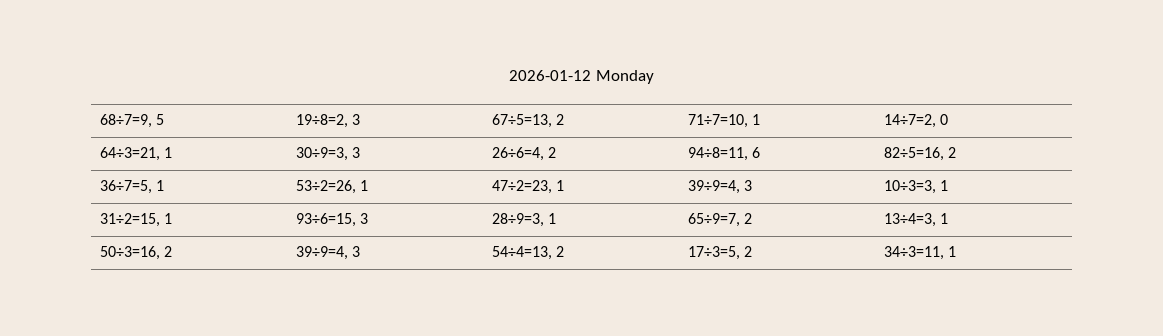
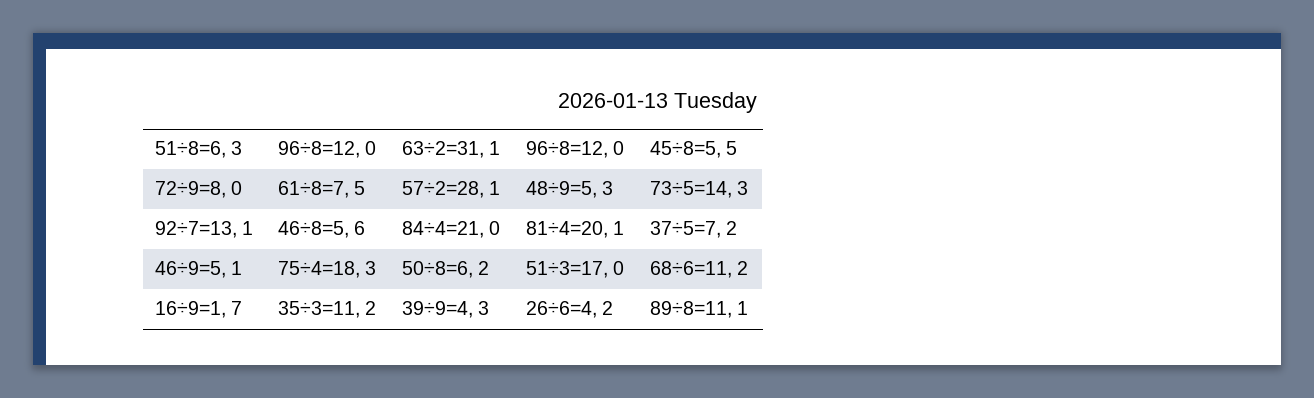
[509,70,654,84] [100,114,165,128] [296,114,361,128] [492,114,565,128] [688,114,761,128] [884,114,949,128] [100,147,173,161] [296,147,361,161] [492,147,557,161] [688,147,761,161] [884,147,957,161] [100,180,165,194] [296,180,369,194] [492,180,565,194] [688,180,753,194] [884,180,949,194] [100,213,173,227] [296,213,369,227] [492,213,557,227] [688,213,753,227] [884,213,949,227] [100,246,173,260] [296,246,361,260] [492,246,565,260] [688,246,753,260] [884,246,945,260] 2026-01-12 Monday // 68÷7=9, 5 | 19÷8=2, 3 | 67÷5=13, 2 | 71÷7=10, 1 | 14÷7=2, 0 // 64÷3=21, 1 | 30÷9=3, 3 | 26÷6=4, 2 | 94÷8=11, 6 | 82÷5=16, 2 // 36÷7=5, 1 | 53÷2=26, 1 | 47÷2=23, 1 | 39÷9=4, 3 | 10÷3=3, 1 // 31÷2=15, 1 | 93÷6=15, 3 | 28÷9=3, 1 | 65÷9=7, 2 | 13÷4=3, 1 // 50÷3=16, 2 | 39÷9=4, 3 | 54÷4=13, 2 | 17÷3=5, 2 | 34÷3=11, -> [557,92,757,113] [154,141,242,158] [277,141,376,158] [401,141,500,158] [525,141,624,158] [649,141,737,158] [154,181,242,198] [277,181,365,198] [401,181,500,198] [525,181,613,198] [649,181,748,198] [154,221,253,238] [277,221,365,238] [401,221,500,238] [525,221,624,238] [649,221,737,238] [154,261,242,278] [277,261,376,278] [401,261,489,278] [525,261,624,278] [649,261,748,278] [154,301,242,318] [277,301,376,318] [401,301,489,318] [525,301,613,318] [649,301,732,318] 2026-01-13 Tuesday // 51÷8=6, 3 | 96÷8=12, 0 | 63÷2=31, 1 | 96÷8=12, 0 | 45÷8=5, 5 // 72÷9=8, 0 | 61÷8=7, 5 | 57÷2=28, 1 | 48÷9=5, 3 | 73÷5=14, 3 // 92÷7=13, 1 | 46÷8=5, 6 | 84÷4=21, 0 | 81÷4=20, 1 | 37÷5=7, 2 // 46÷9=5, 1 | 75÷4=18, 3 | 50÷8=6, 2 | 51÷3=17, 0 | 68÷6=11, 2 // 16÷9=1, 7 | 35÷3=11, 2 | 39÷9=4, 3 | 26÷6=4, 2 | 89÷8=11,

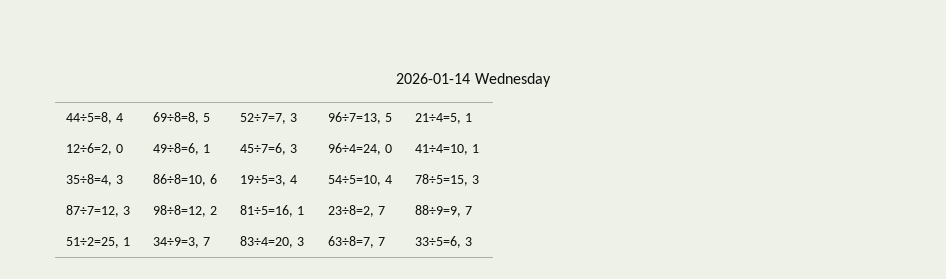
[557,92,757,113] [154,141,242,158] [277,141,376,158] [401,141,500,158] [525,141,624,158] [649,141,737,158] [154,181,242,198] [277,181,365,198] [401,181,500,198] [525,181,613,198] [649,181,748,198] [154,221,253,238] [277,221,365,238] [401,221,500,238] [525,221,624,238] [649,221,737,238] [154,261,242,278] [277,261,376,278] [401,261,489,278] [525,261,624,278] [649,261,748,278] [154,301,242,318] [277,301,376,318] [401,301,489,318] [525,301,613,318] [649,301,748,318] 2026-01-13 Tuesday // 51÷8=6, 3 | 96÷8=12, 0 | 63÷2=31, 1 | 96÷8=12, 0 | 45÷8=5, 5 // 72÷9=8, 0 | 61÷8=7, 5 | 57÷2=28, 1 | 48÷9=5, 3 | 73÷5=14, 3 // 92÷7=13, 1 | 46÷8=5, 6 | 84÷4=21, 0 | 81÷4=20, 1 | 37÷5=7, 2 // 46÷9=5, 1 | 75÷4=18, 3 | 50÷8=6, 2 | 51÷3=17, 0 | 68÷6=11, 2 // 16÷9=1, 7 | 35÷3=11, 2 | 39÷9=4, 3 | 26÷6=4, 2 | 89÷8=11, 1 -> [396,73,551,87] [65,112,123,124] [152,112,210,124] [239,113,297,124] [327,112,392,124] [414,113,472,124] [65,143,123,155] [152,143,210,155] [239,143,297,155] [327,143,392,155] [414,144,479,155] [65,174,123,186] [152,174,217,186] [239,175,297,186] [327,175,392,186] [414,174,479,186] [65,205,130,217] [152,205,217,217] [239,205,304,217] [327,205,385,217] [414,205,472,217] [65,237,130,248] [152,237,210,248] [239,236,304,248] [327,236,385,248] [414,236,472,248] 2026-01-14 Wednesday // 44÷5=8, 4 | 69÷8=8, 5 | 52÷7=7, 3 | 96÷7=13, 5 | 21÷4=5, 1 // 12÷6=2, 0 | 49÷8=6, 1 | 45÷7=6, 3 | 96÷4=24, 0 | 41÷4=10, 1 // 35÷8=4, 3 | 86÷8=10, 6 | 19÷5=3, 4 | 54÷5=10, 4 | 78÷5=15, 3 // 87÷7=12, 3 | 98÷8=12, 2 | 81÷5=16, 1 | 23÷8=2, 7 | 88÷9=9, 7 // 51÷2=25, 1 | 34÷9=3, 7 | 83÷4=20, 3 | 63÷8=7, 7 | 33÷5=6, 3

